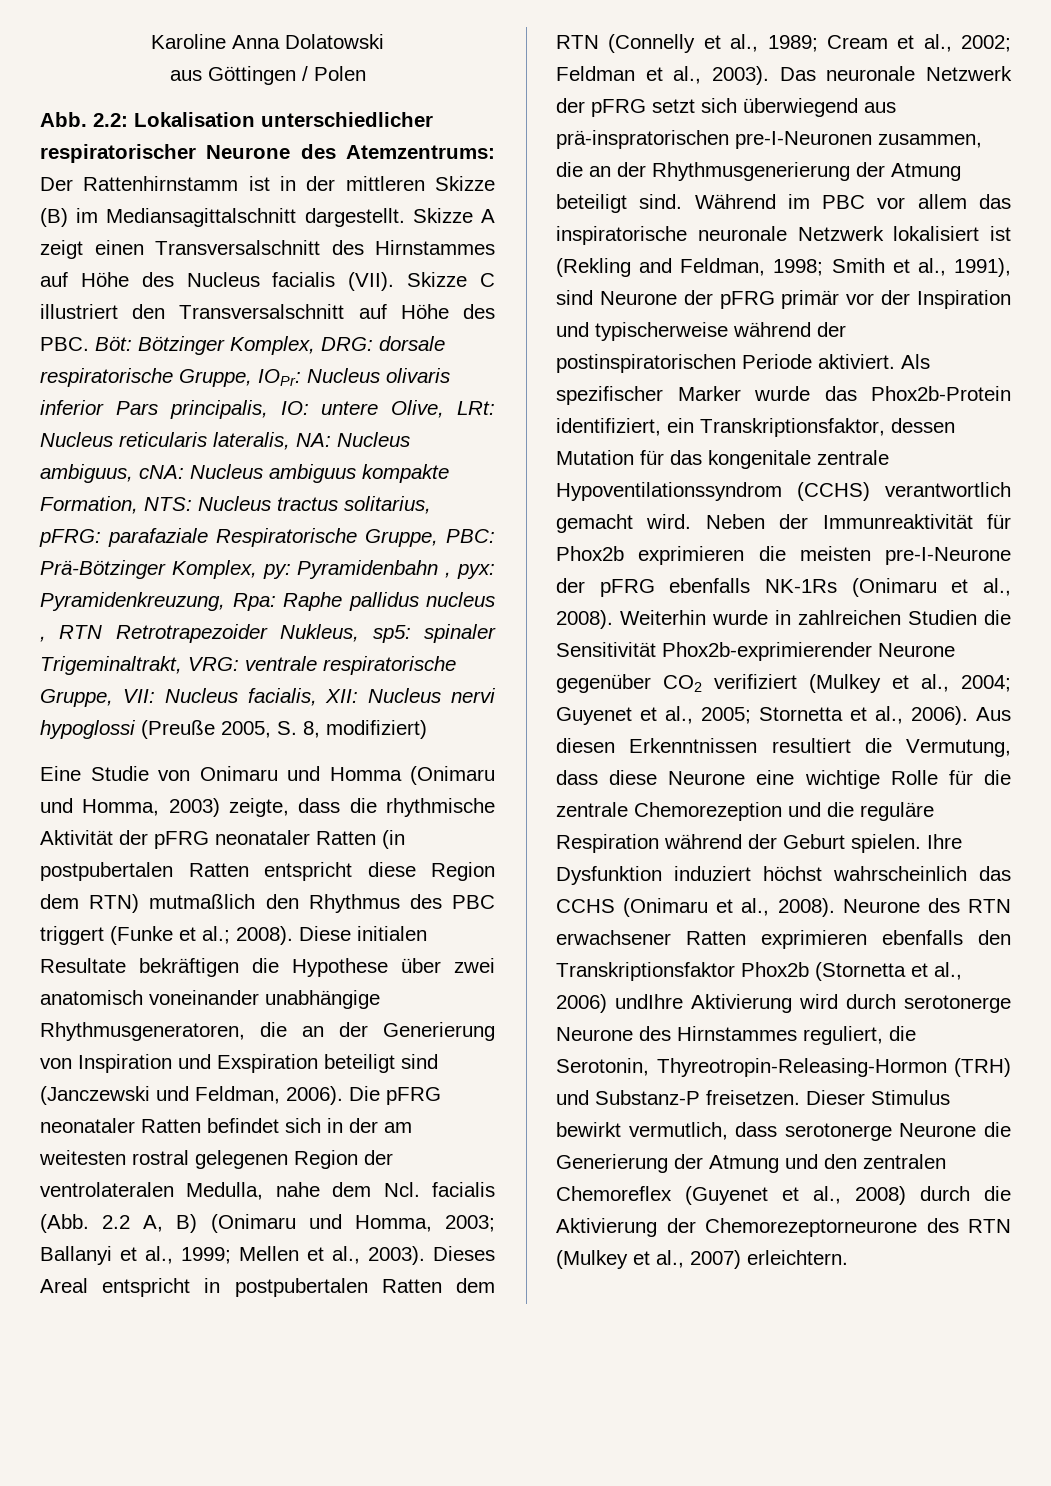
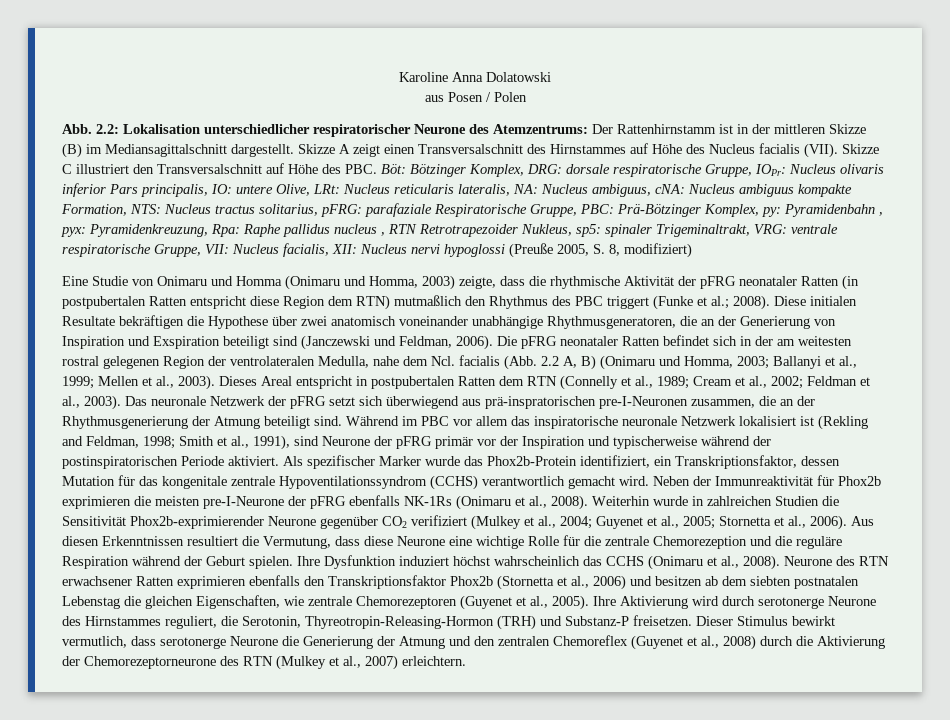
[207,66,296,85] Göttingen -> [447,92,483,102] Posen
[615,994,683,1009] undIhre -> [630,576,859,589] [62,595,616,610] und besitzen ab dem siebten postnatalen Lebenstag die gleichen Eigenschaften, wie zentrale Chemorezeptoren (Guyenet et al., 2005). Ihre

